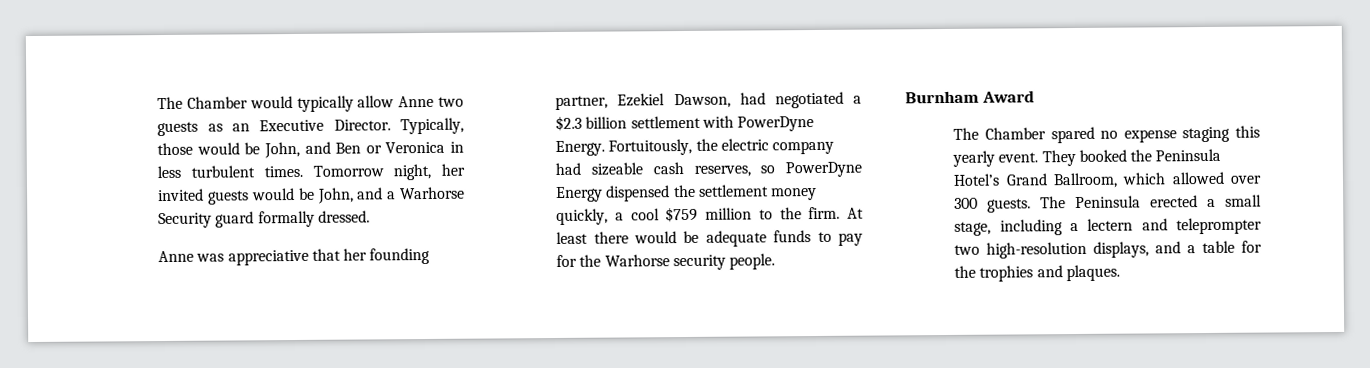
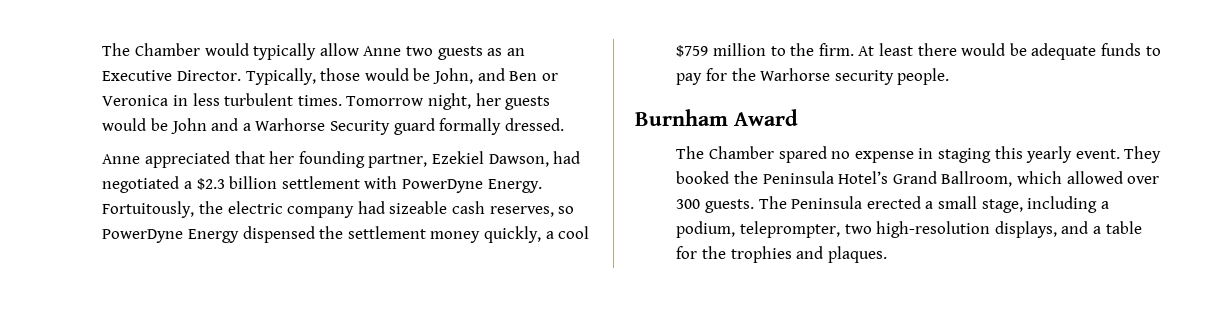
[158,188,205,202] invited -> (501, 99) none
[317,187,354,204] John, -> [170,118,207,134] John
[196,249,309,266] was appreciative -> [145,151,231,168] appreciated
(1177, 136) none -> [918,148,934,159] in
[1087,217,1262,235] lectern and teleprompter -> [676,221,841,238] podium, teleprompter,

